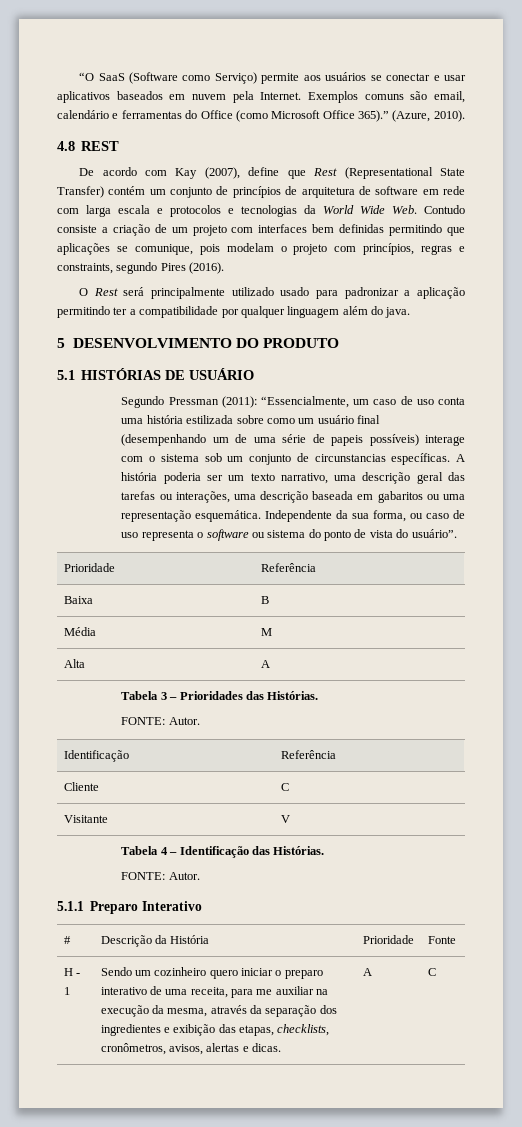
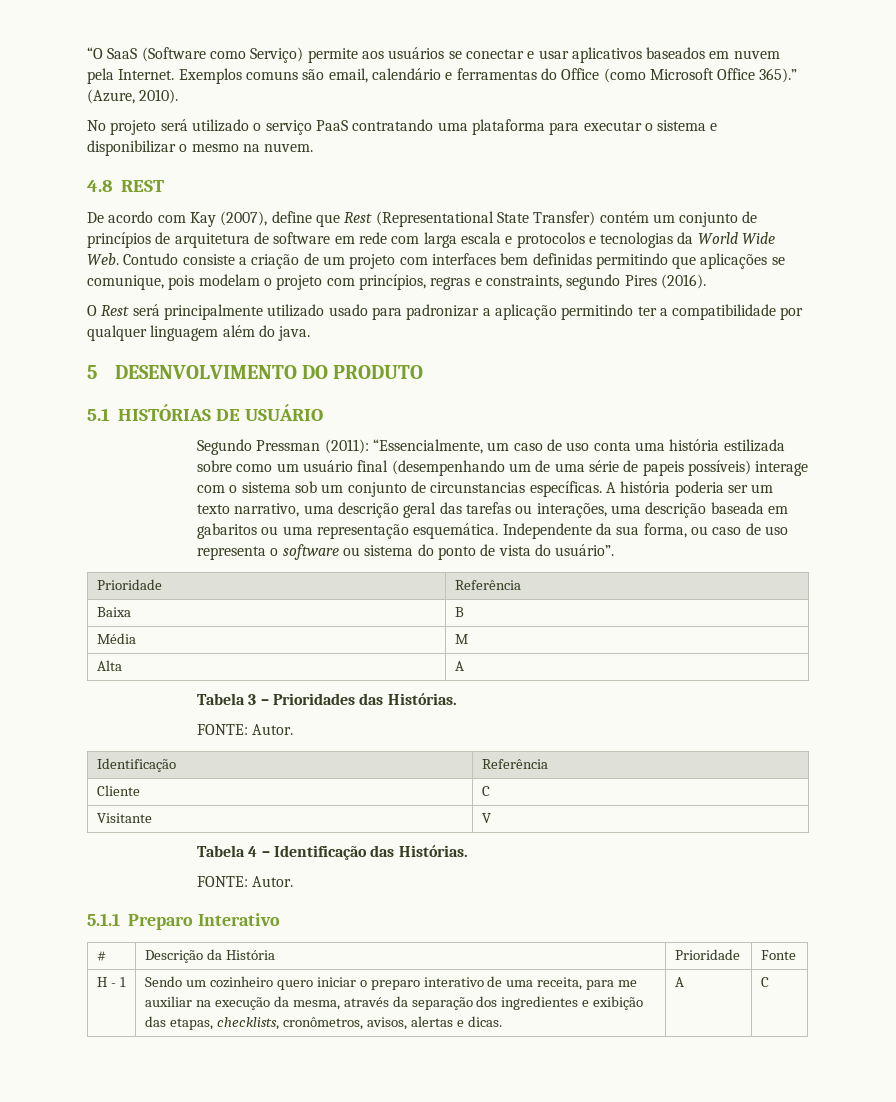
(465, 116) none -> [87,119,718,135] [87,140,314,156] // No projeto será utilizado o serviço PaaS contratando uma plataforma para executar o sistema e disponibilizar o mesmo na nuvem.

